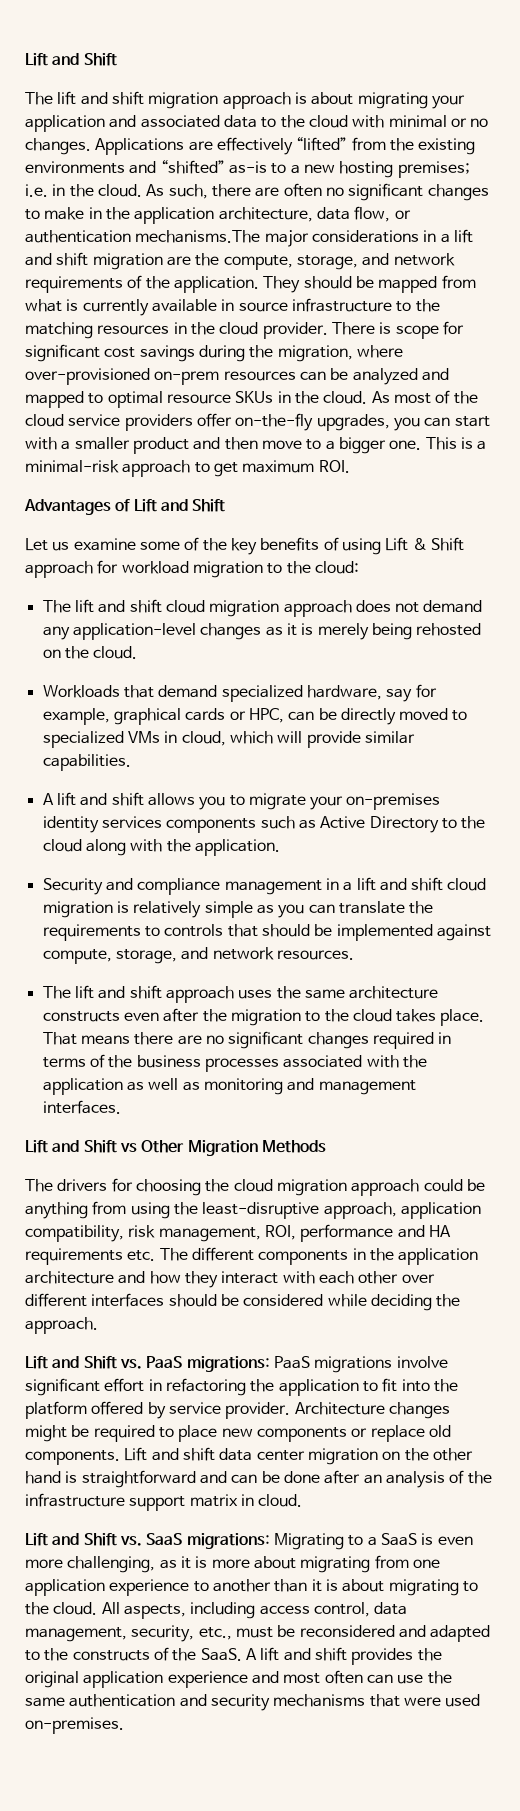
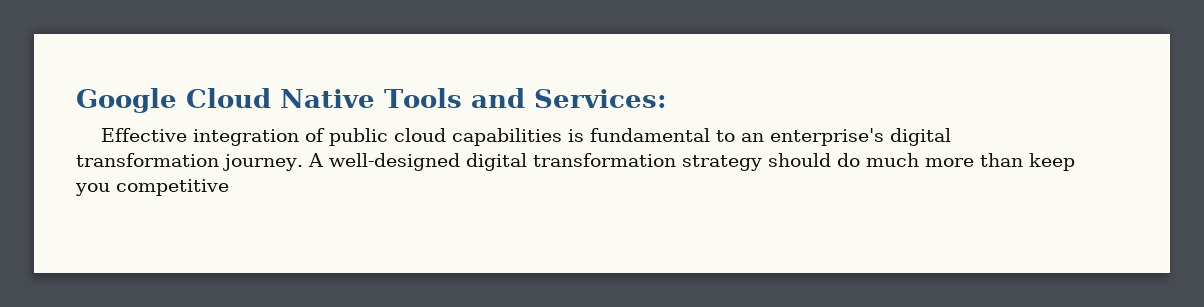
[25,53,117,66] [25,91,465,109] [25,115,489,132] [25,137,476,155] [25,160,470,178] [25,183,489,201] [25,206,411,224] [25,229,473,247] [25,252,455,270] [25,275,476,293] [25,298,440,316] [25,321,464,339] [25,344,403,362] [25,368,449,385] [25,390,478,408] [25,413,490,431] [25,437,487,454] [25,460,350,477] [24,499,226,515] [25,537,464,555] [25,560,359,578] [42,599,483,617] [42,623,482,640] [42,646,138,659] [42,684,437,702] [42,708,468,725] [42,731,415,748] [42,754,131,771] [42,792,441,810] [42,816,486,833] [42,839,280,856] [42,877,487,895] [42,901,434,918] [42,924,491,941] [42,947,354,964] [42,985,439,1003] [42,1008,485,1026] [42,1031,452,1049] [42,1054,427,1072] [42,1078,416,1095] [42,1100,121,1114] [25,1140,326,1156] [25,1178,485,1196] [25,1201,481,1219] [25,1224,451,1242] [25,1247,479,1265] [25,1271,435,1288] [25,1293,461,1311] [25,1317,98,1334] [25,1356,448,1373] [25,1378,458,1396] [25,1401,450,1419] [25,1425,451,1442] [25,1447,473,1465] [25,1470,492,1488] [25,1493,303,1511] [25,1533,473,1550] [25,1555,440,1573] [25,1579,478,1596] [25,1602,408,1619] [25,1625,491,1642] [25,1647,442,1665] [25,1670,452,1688] [25,1694,481,1711] [25,1717,124,1734] Lift and Shift // The lift and shift migration approach is about migrating your application and associated data to the cloud with minimal or no changes. Applications are effectively “lifted” from the existing environments and “shifted” as-is to a new hosting premises; i.e. in the cloud. As such, there are often no significant changes to make in the application architecture, data flow, or authentication mechanisms.The major considerations in a lift and shift migration are the compute, storage, and network requirements of the application. They should be mapped from what is currently available in source infrastructure to the matching resources in the cloud provider. There is scope for significant cost savings during the migration, where over-provisioned on-prem resources can be analyzed and mapped to optimal resource SKUs in the cloud. As most of the cloud service providers offer on-the-fly upgrades, you can start with a smaller product and then move to a bigger one. This is a minimal-risk approach to get maximum ROI. // Advantages of Lift and Shift // Let us examine some of the key benefits of using Lift & Shift approach for workload migration to the cloud: // The lift and shift cloud migration approach does not demand any application-level changes as it is merely being rehosted on the cloud. // Workloads that demand specialized hardware, say for example, graphical cards or HPC, can be directly moved to specialized VMs in cloud, which will provide similar capabilities. // A lift and shift allows you to migrate your on-premises identity services components such as Active Directory to the cloud along with the application. // Security and compliance management in a lift and shift cloud migration is relatively simple as you can translate the requirements to controls that should be implemented against compute, storage, and network resources. // The lift and shift approach uses the same architecture constructs even after the migration to the cloud takes place. That means there are no significant changes required in terms of the business processes associated with the application as well as monitoring and management interfaces. // Lift and Shift vs Other Migration Methods // The drivers for choosing the cloud migration approach could be anything from using the least-disruptive approach, application compatibility, risk management, ROI, performance and HA requirements etc. The different components in the application architecture and how they interact with each other over different interfaces should be considered while deciding the approach. // Lift and Shift vs. PaaS migrations: PaaS migrations involve significant effort in refactoring the application to fit into the platform offered by service provider. Architecture changes might be required to place new components or replace old components. Lift and shift data center migration on the other hand is straightforward and can be done after an analysis of the infrastructure support matrix in cloud. // Lift and Shift vs. SaaS migrations: Migrating to a SaaS is even more challenging, as it is more about migrating from one application experience to another than it is about migrating to the cloud. All aspects, including access control, data management, security, etc., must be reconsidered and adapted to the constructs of the SaaS. A lift and shift provides the original application experience and most often can use the same authentication and security mechanisms that were used on-premises. -> [76,88,667,113] [101,128,952,146] [76,153,1075,171] [75,179,229,196] Google Cloud Native Tools and Services: // Effective integration of public cloud capabilities is fundamental to an enterprise's digital transformation journey. A well-designed digital transformation strategy should do much more than keep you competitive

